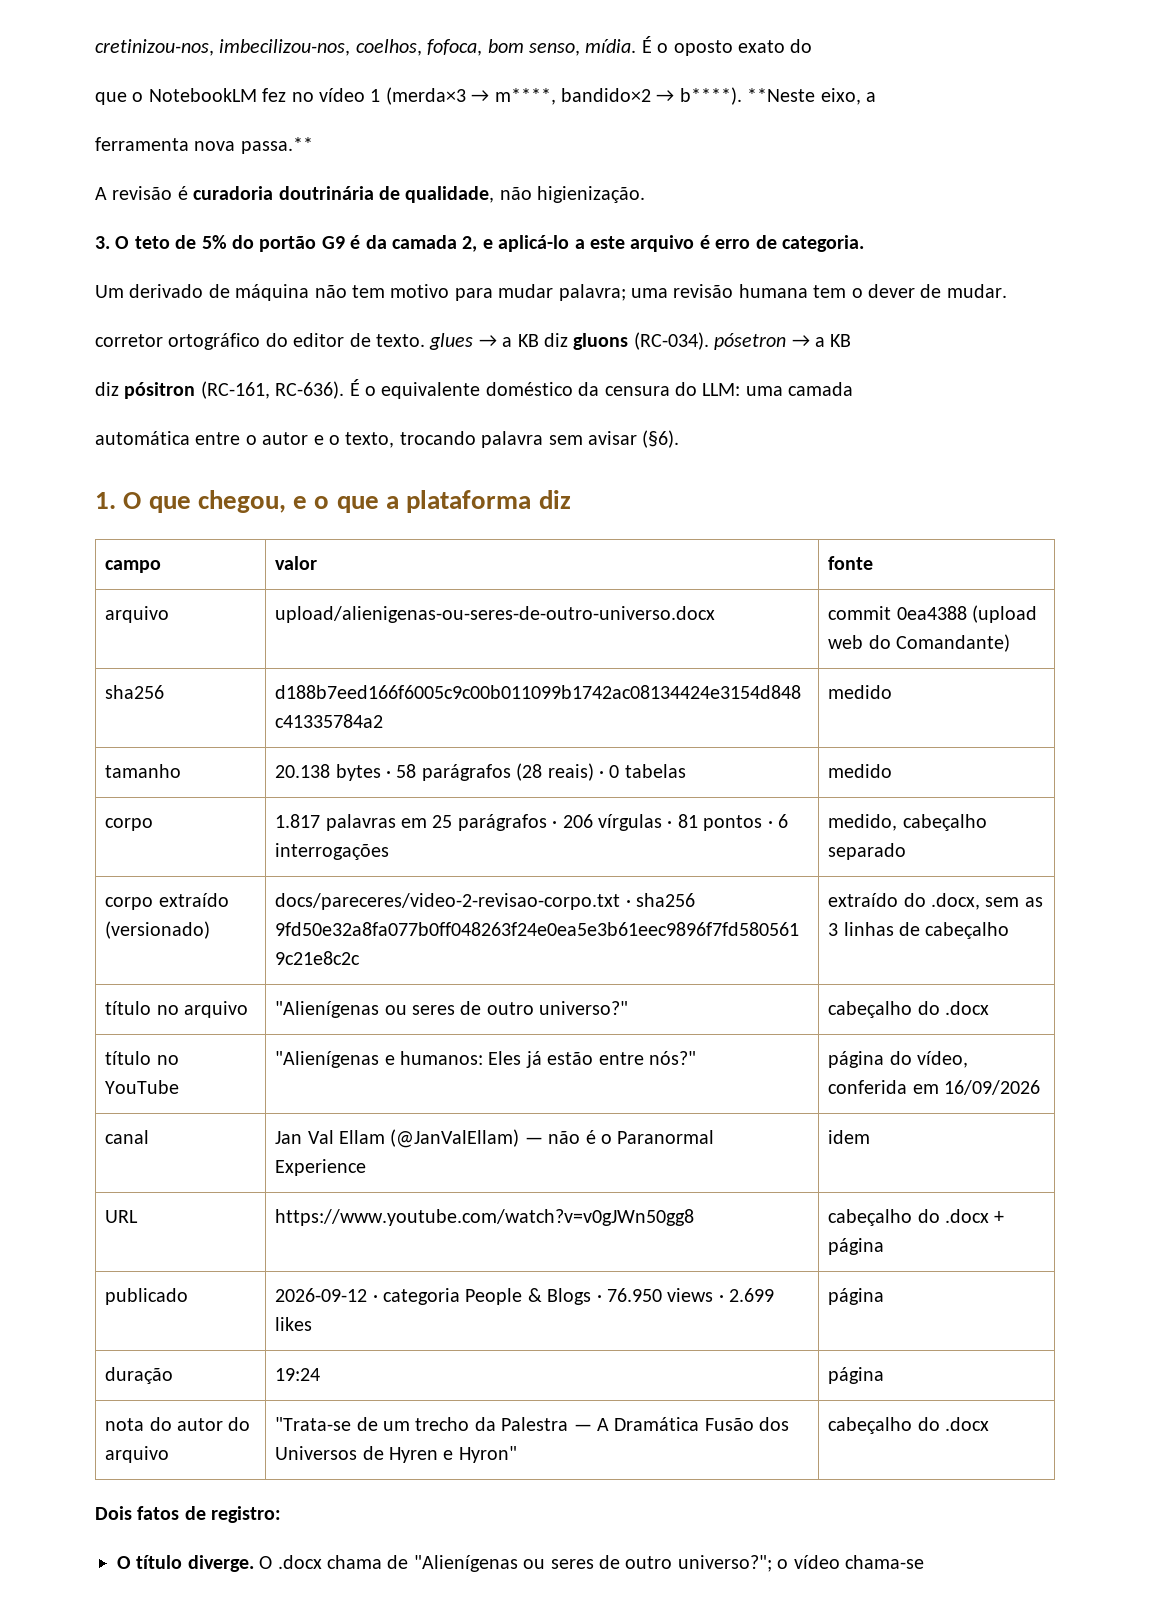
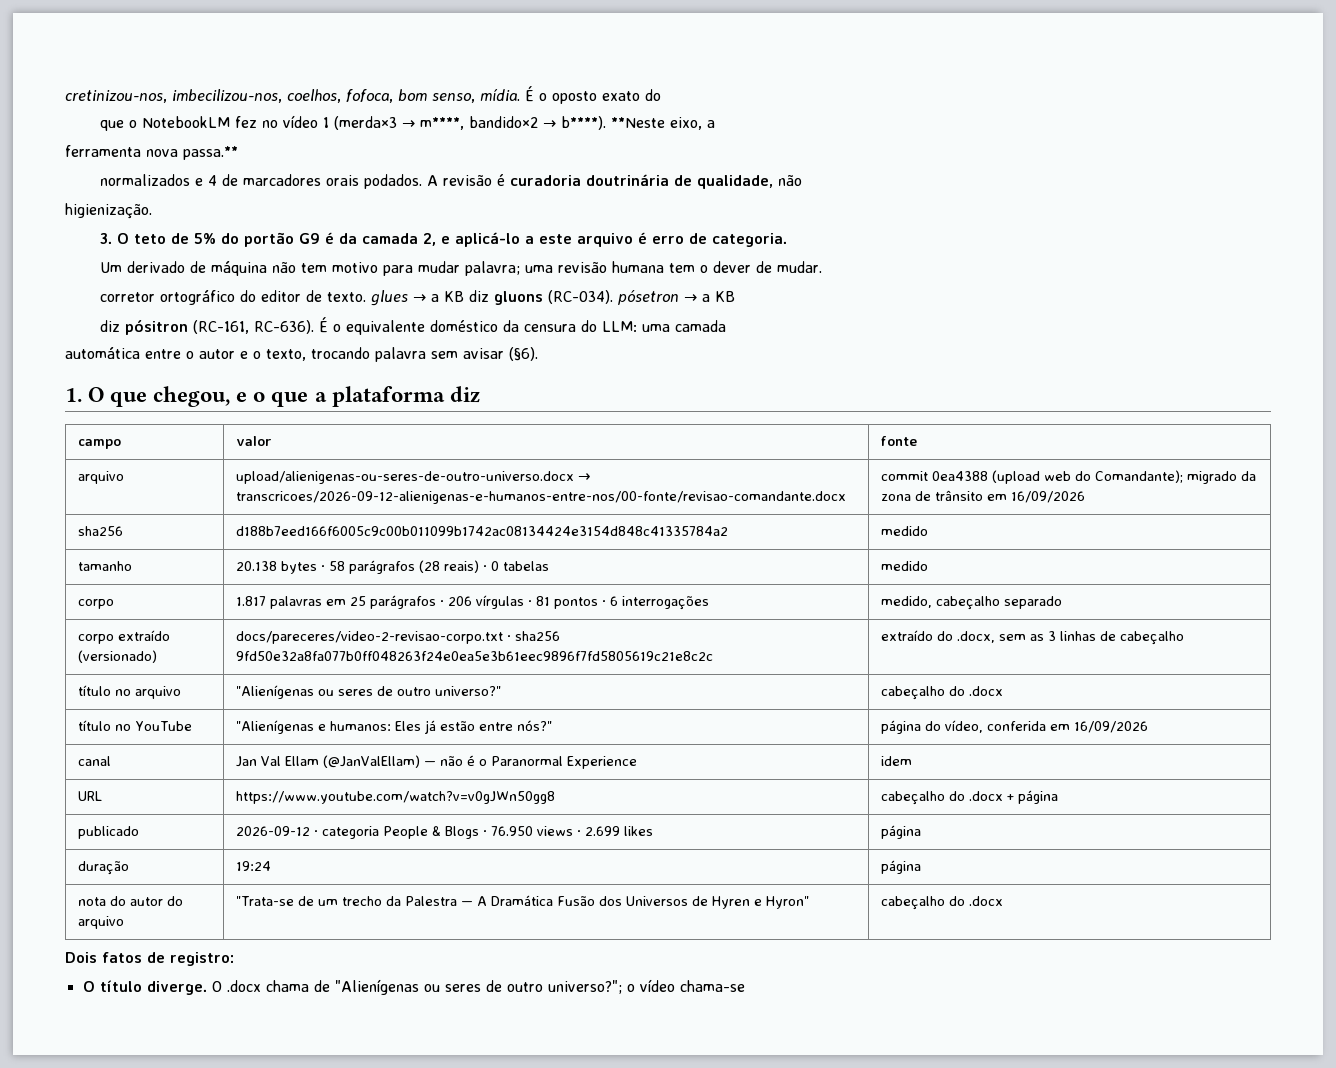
(313, 145) none -> [100,174,423,189] normalizados e 4 de marcadores orais podados.
(532, 193) none -> (803, 180) //
(716, 614) none -> [577,473,591,481] [235,491,846,504] → transcricoes/2026-09-12-alienigenas-e-humanos-entre-nos/00-fonte/revisao-comandante.docx
[895,634,1010,652] Comandante) -> [1094,470,1256,484] [880,490,1085,503] Comandante); migrado da zona de trânsito em 16/09/2026

